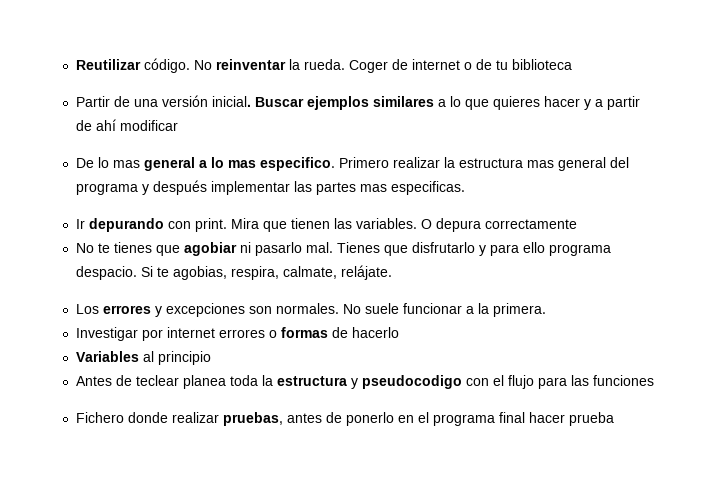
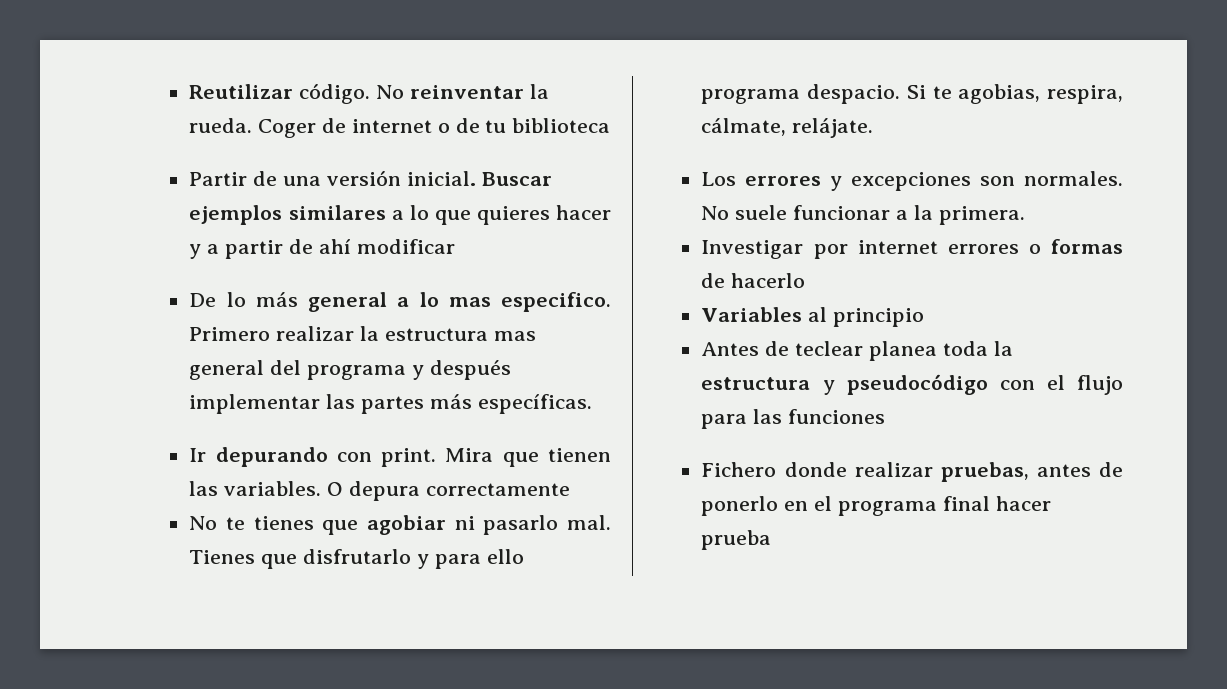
[112,160,140,168] mas -> [255,292,298,307] más
[359,181,465,195] mas especificas. -> [429,394,592,414] más específicas.
[282,266,337,279] calmate, -> [701,118,787,136] cálmate,
[361,375,462,389] pseudocodigo -> [846,374,988,395] pseudocódigo

